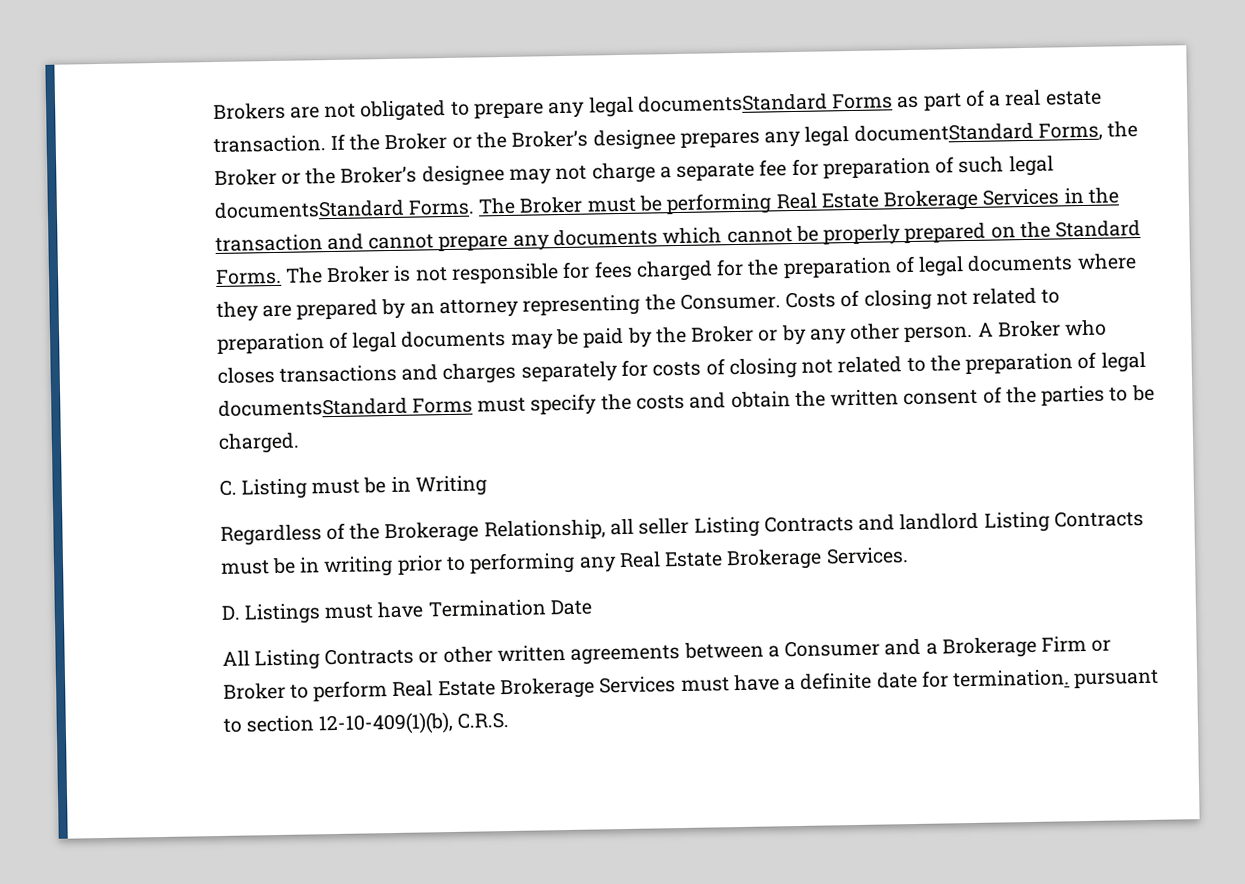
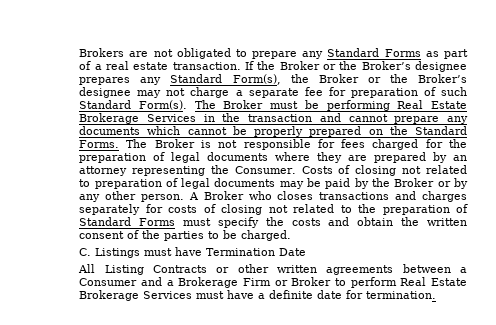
[588,93,828,118] legal documentsStandard -> [327,48,380,57] Standard
[804,122,1103,147] legal documentStandard Forms, -> [170,74,281,85] Standard Form(s),
[1008,155,1054,177] [213,199,475,220] legal documentsStandard Forms. -> [79,100,187,110] Standard Form(s).
[1100,351,1146,373] [217,397,408,417] legal documentsStandard -> [79,217,132,226] Standard
[240,475,487,500] [219,510,1144,546] [219,547,909,578] [220,605,241,620] Listing must be in Writing // Regardless of the Brokerage Relationship, all seller Listing Contracts and landlord Listing Contracts must be in writing prior to performing any Real Estate Brokerage Services. // D. -> (92, 252) none
[1074,669,1160,689] [222,711,510,736] pursuant to section 12-10-409(1)(b), C.R.S. -> (437, 295) none

